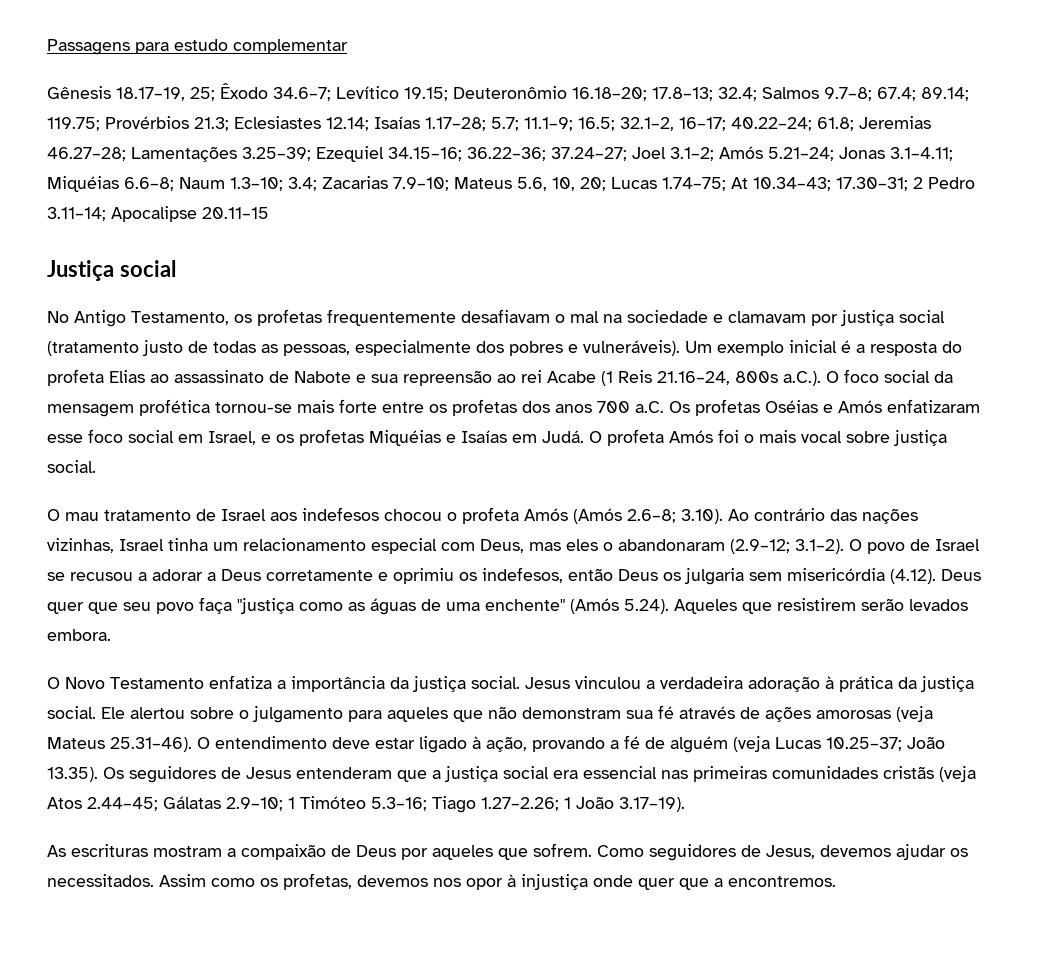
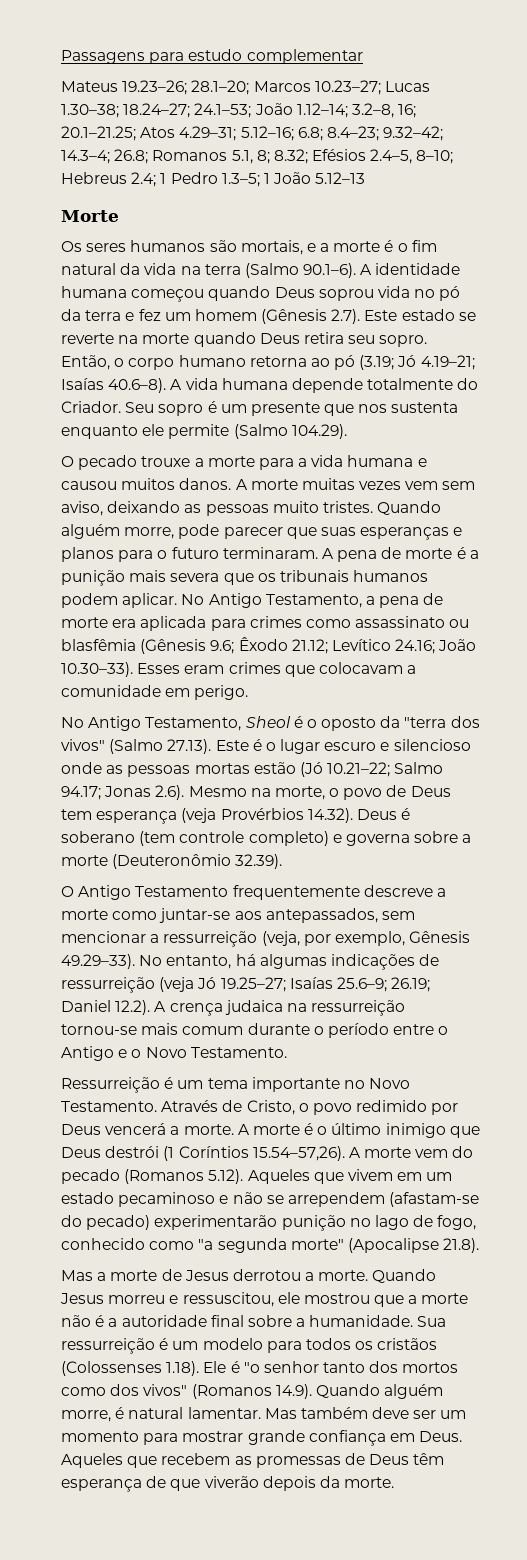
[47,83,969,101] [47,116,931,131] [47,146,953,162] [47,176,975,192] [47,206,269,222] [47,260,176,281] [47,309,945,327] [47,340,962,356] [47,369,953,386] [47,399,980,417] [47,429,947,446] [47,460,96,473] [47,507,918,524] [47,538,980,554] [47,567,981,585] [47,597,968,615] [47,629,111,641] [47,675,974,692] [47,705,933,723] [47,735,945,753] [47,766,976,783] [47,796,685,813] [47,843,968,861] [47,873,836,890] Gênesis 18.17–19, 25; Êxodo 34.6–7; Levítico 19.15; Deuteronômio 16.18–20; 17.8–13; 32.4; Salmos 9.7–8; 67.4; 89.14; 119.75; Provérbios 21.3; Eclesiastes 12.14; Isaías 1.17–28; 5.7; 11.1–9; 16.5; 32.1–2, 16–17; 40.22–24; 61.8; Jeremias 46.27–28; Lamentações 3.25–39; Ezequiel 34.15–16; 36.22–36; 37.24–27; Joel 3.1–2; Amós 5.21–24; Jonas 3.1–4.11; Miquéias 6.6–8; Naum 1.3–10; 3.4; Zacarias 7.9–10; Mateus 5.6, 10, 20; Lucas 1.74–75; At 10.34–43; 17.30–31; 2 Pedro 3.11–14; Apocalipse 20.11–15 // Justiça social // No Antigo Testamento, os profetas frequentemente desafiavam o mal na sociedade e clamavam por justiça social (tratamento justo de todas as pessoas, especialmente dos pobres e vulneráveis). Um exemplo inicial é a resposta do profeta Elias ao assassinato de Nabote e sua repreensão ao rei Acabe (1 Reis 21.16–24, 800s a.C.). O foco social da mensagem profética tornou-se mais forte entre os profetas dos anos 700 a.C. Os profetas Oséias e Amós enfatizaram esse foco social em Israel, e os profetas Miquéias e Isaías em Judá. O profeta Amós foi o mais vocal sobre justiça social. // O mau tratamento de Israel aos indefesos chocou o profeta Amós (Amós 2.6–8; 3.10). Ao contrário das nações vizinhas, Israel tinha um relacionamento especial com Deus, mas eles o abandonaram (2.9–12; 3.1–2). O povo de Israel se recusou a adorar a Deus corretamente e oprimiu os indefesos, então Deus os julgaria sem misericórdia (4.12). Deus quer que seu povo faça "justiça como as águas de uma enchente" (Amós 5.24). Aqueles que resistirem serão levados embora. // O Novo Testamento enfatiza a importância da justiça social. Jesus vinculou a verdadeira adoração à prática da justiça social. Ele alertou sobre o julgamento para aqueles que não demonstram sua fé através de ações amorosas (veja Mateus 25.31–46). O entendimento deve estar ligado à ação, provando a fé de alguém (veja Lucas 10.25–37; João 13.35). Os seguidores de Jesus entenderam que a justiça social era essencial nas primeiras comunidades cristãs (veja Atos 2.44–45; Gálatas 2.9–10; 1 Timóteo 5.3–16; Tiago 1.27–2.26; 1 João 3.17–19). // As escrituras mostram a compaixão de Deus por aqueles que sofrem. Como seguidores de Jesus, devemos ajudar os necessitados. Assim como os profetas, devemos nos opor à injustiça onde quer que a encontremos. -> [61,80,430,95] [61,103,417,118] [61,126,444,141] [61,149,454,164] [61,172,366,187] [61,210,119,222] [61,240,437,255] [61,263,461,278] [61,286,461,302] [61,309,476,324] [61,332,428,347] [61,355,475,370] [61,378,479,393] [61,401,459,416] [61,424,347,439] [61,455,427,470] [61,478,476,490] [61,501,442,516] [61,524,463,540] [61,547,479,562] [61,570,429,586] [61,593,444,608] [61,616,470,631] [61,637,477,654] [61,662,417,677] [61,685,249,700] [61,716,480,731] [61,739,471,754] [61,762,444,777] [61,785,451,800] [61,808,411,824] [61,831,472,846] [61,854,283,869] [61,885,446,900] [61,908,415,923] [61,931,471,947] [61,954,440,970] [61,977,431,993] [61,1000,406,1016] [61,1023,449,1038] [61,1046,287,1061] [61,1077,411,1093] [61,1100,459,1115] [61,1123,480,1138] [61,1146,474,1161] [61,1169,453,1184] [61,1192,480,1207] [61,1215,477,1231] [61,1238,480,1253] [61,1269,437,1283] [60,1292,469,1307] [61,1315,447,1327] [61,1338,438,1354] [61,1361,459,1376] [61,1384,444,1399] [61,1407,467,1422] [61,1430,463,1446] [61,1453,445,1468] [61,1476,395,1492] Mateus 19.23–26; 28.1–20; Marcos 10.23–27; Lucas 1.30–38; 18.24–27; 24.1–53; João 1.12–14; 3.2–8, 16; 20.1–21.25; Atos 4.29–31; 5.12–16; 6.8; 8.4–23; 9.32–42; 14.3–4; 26.8; Romanos 5.1, 8; 8.32; Efésios 2.4–5, 8–10; Hebreus 2.4; 1 Pedro 1.3–5; 1 João 5.12–13 // Morte // Os seres humanos são mortais, e a morte é o fim natural da vida na terra (Salmo 90.1–6). A identidade humana começou quando Deus soprou vida no pó da terra e fez um homem (Gênesis 2.7). Este estado se reverte na morte quando Deus retira seu sopro. Então, o corpo humano retorna ao pó (3.19; Jó 4.19–21; Isaías 40.6–8). A vida humana depende totalmente do Criador. Seu sopro é um presente que nos sustenta enquanto ele permite (Salmo 104.29). // O pecado trouxe a morte para a vida humana e causou muitos danos. A morte muitas vezes vem sem aviso, deixando as pessoas muito tristes. Quando alguém morre, pode parecer que suas esperanças e planos para o futuro terminaram. A pena de morte é a punição mais severa que os tribunais humanos podem aplicar. No Antigo Testamento, a pena de morte era aplicada para crimes como assassinato ou blasfêmia (Gênesis 9.6; Êxodo 21.12; Levítico 24.16; João 10.30–33). Esses eram crimes que colocavam a comunidade em perigo. // No Antigo Testamento, Sheol é o oposto da "terra dos vivos" (Salmo 27.13). Este é o lugar escuro e silencioso onde as pessoas mortas estão (Jó 10.21–22; Salmo 94.17; Jonas 2.6). Mesmo na morte, o povo de Deus tem esperança (veja Provérbios 14.32). Deus é soberano (tem controle completo) e governa sobre a morte (Deuteronômio 32.39). // O Antigo Testamento frequentemente descreve a morte como juntar-se aos antepassados, sem mencionar a ressurreição (veja, por exemplo, Gênesis 49.29–33). No entanto, há algumas indicações de ressurreição (veja Jó 19.25–27; Isaías 25.6–9; 26.19; Daniel 12.2). A crença judaica na ressurreição tornou-se mais comum durante o período entre o Antigo e o Novo Testamento. // Ressurreição é um tema importante no Novo Testamento. Através de Cristo, o povo redimido por Deus vencerá a morte. A morte é o último inimigo que Deus destrói (1 Coríntios 15.54–57,26). A morte vem do pecado (Romanos 5.12). Aqueles que vivem em um estado pecaminoso e não se arrependem (afastam-se do pecado) experimentarão punição no lago de fogo, conhecido como "a segunda morte" (Apocalipse 21.8). // Mas a morte de Jesus derrotou a morte. Quando Jesus morreu e ressuscitou, ele mostrou que a morte não é a autoridade final sobre a humanidade. Sua ressurreição é um modelo para todos os cristãos (Colossenses 1.18). Ele é "o senhor tanto dos mortos como dos vivos" (Romanos 14.9). Quando alguém morre, é natural lamentar. Mas também deve ser um momento para mostrar grande confiança em Deus. Aqueles que recebem as promessas de Deus têm esperança de que viverão depois da morte.

